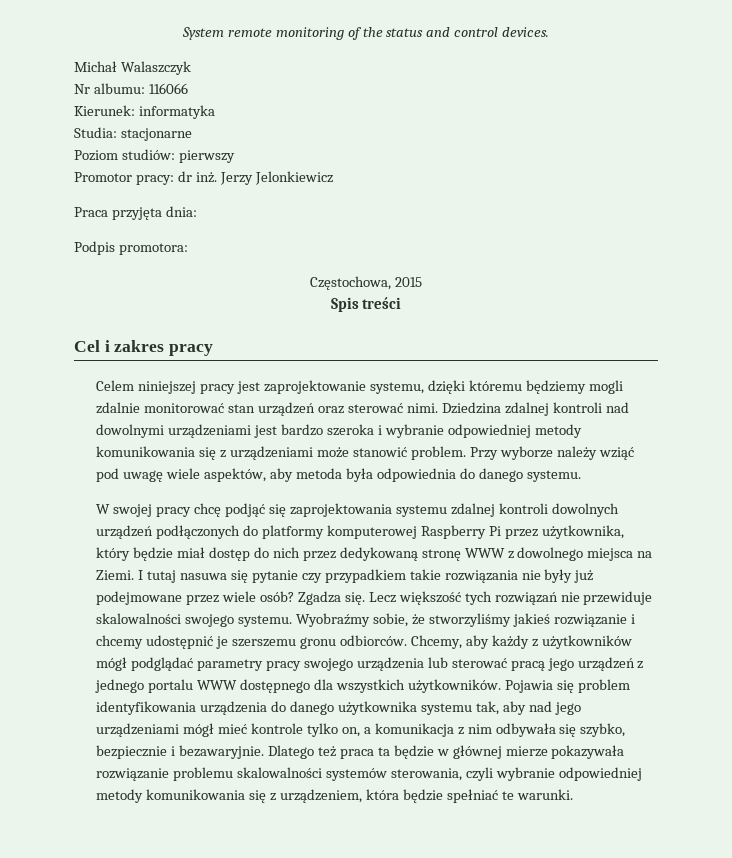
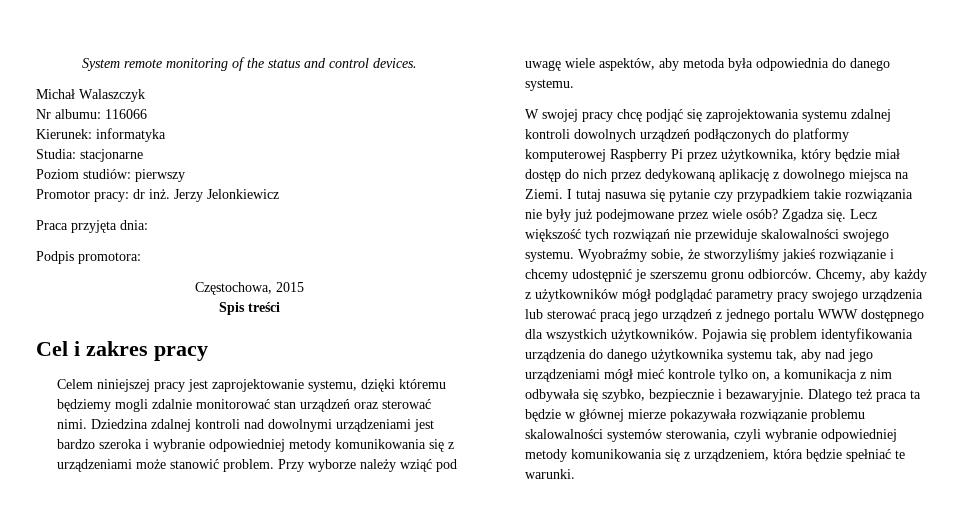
[421,548,505,561] stronę WWW -> [718,169,769,182] aplikację

